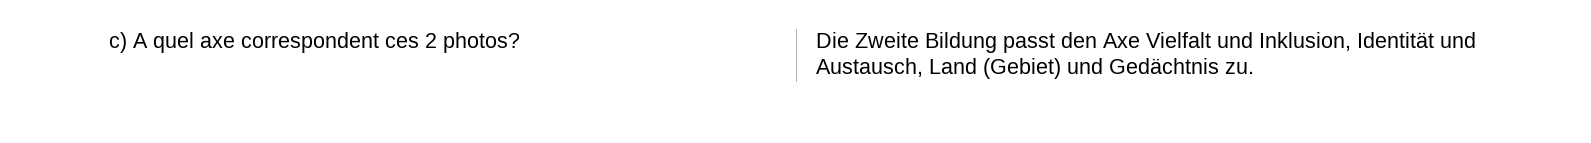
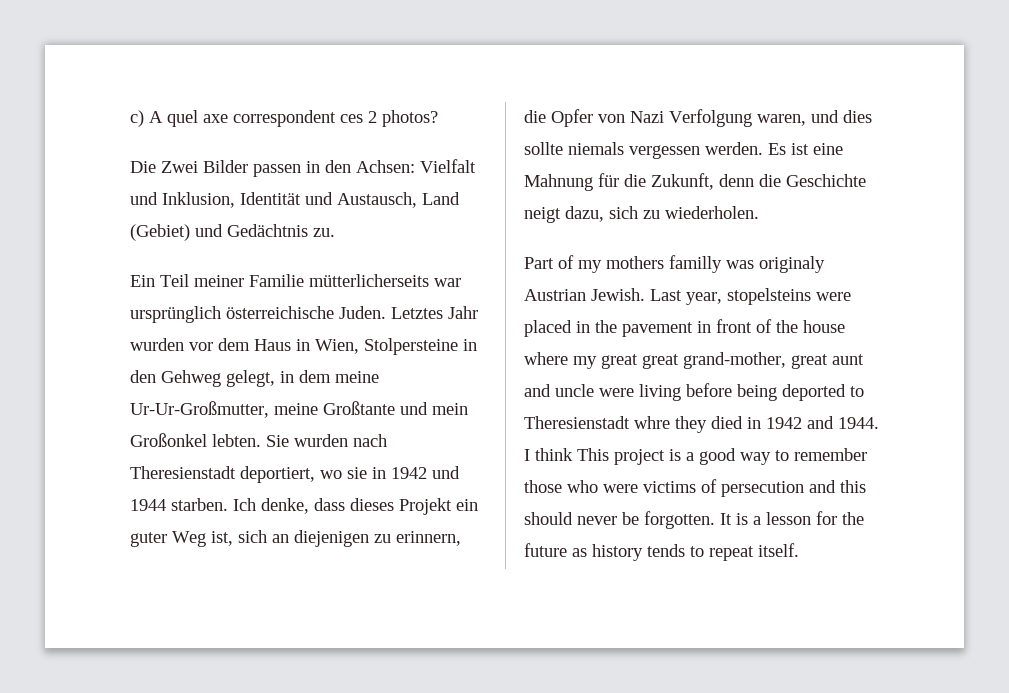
[855,32,1140,53] Zweite Bildung passt den Axe -> [161,160,415,177] Zwei Bilder passen in den Achsen:
(1254, 68) none -> [130,274,461,287] [130,306,478,323] [130,338,477,355] [130,370,379,387] [130,401,468,418] [130,433,387,447] [130,466,460,483] [130,498,478,515] [130,530,461,547] [524,109,872,127] [524,142,843,159] [524,173,866,191] [524,206,759,223] [524,255,825,273] [524,288,851,305] [524,319,845,337] [524,352,864,369] [524,383,864,401] [524,416,879,433] [524,448,867,465] [524,479,866,497] [524,511,864,529] [524,543,799,561] // Ein Teil meiner Familie mütterlicherseits war ursprünglich österreichische Juden. Letztes Jahr wurden vor dem Haus in Wien, Stolpersteine in den Gehweg gelegt, in dem meine Ur-Ur-Großmutter, meine Großtante und mein Großonkel lebten. Sie wurden nach Theresienstadt deportiert, wo sie in 1942 und 1944 starben. Ich denke, dass dieses Projekt ein guter Weg ist, sich an diejenigen zu erinnern, die Opfer von Nazi Verfolgung waren, und dies sollte niemals vergessen werden. Es ist eine Mahnung für die Zukunft, denn die Geschichte neigt dazu, sich zu wiederholen. // Part of my mothers familly was originaly Austrian Jewish. Last year, stopelsteins were placed in the pavement in front of the house where my great great grand-mother, great aunt and uncle were living before being deported to Theresienstadt whre they died in 1942 and 1944. I think This project is a good way to remember those who were victims of persecution and this should never be forgotten. It is a lesson for the future as history tends to repeat itself.

